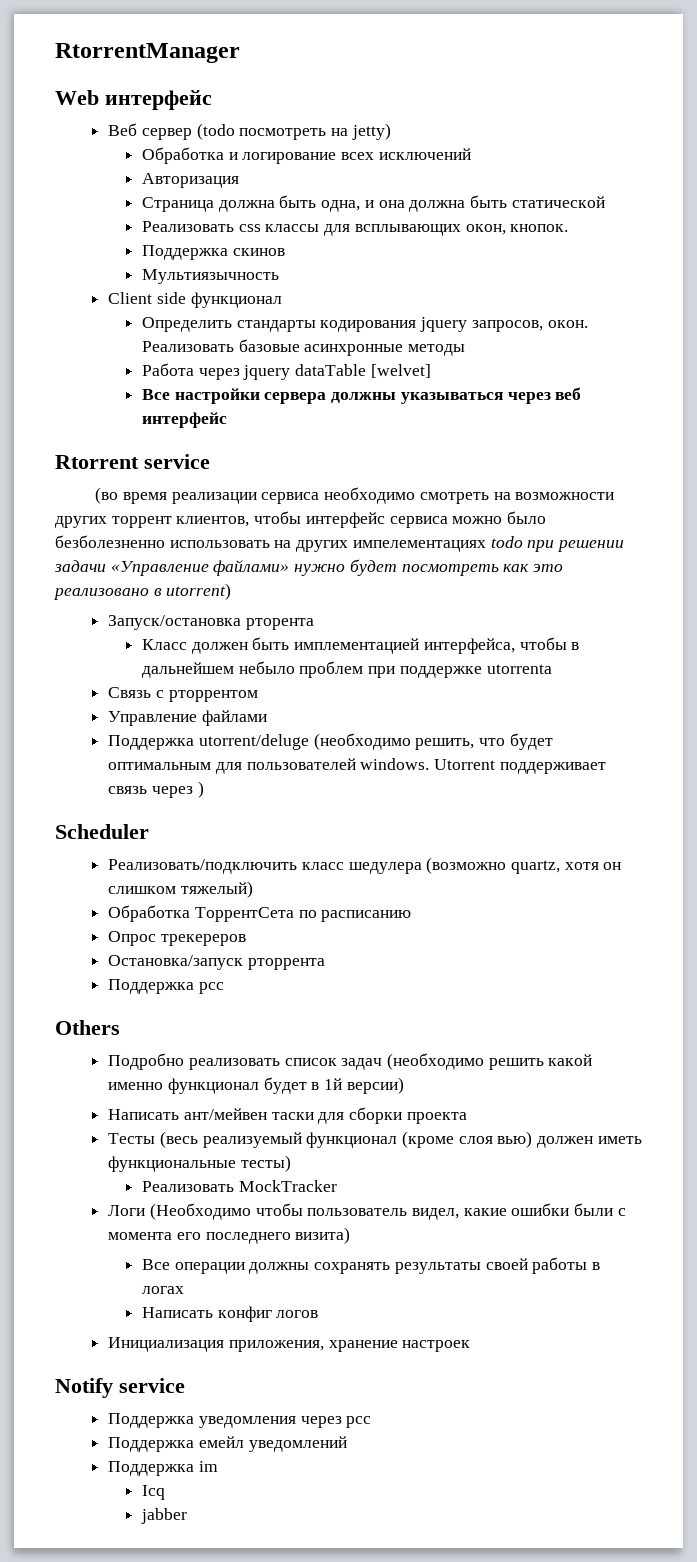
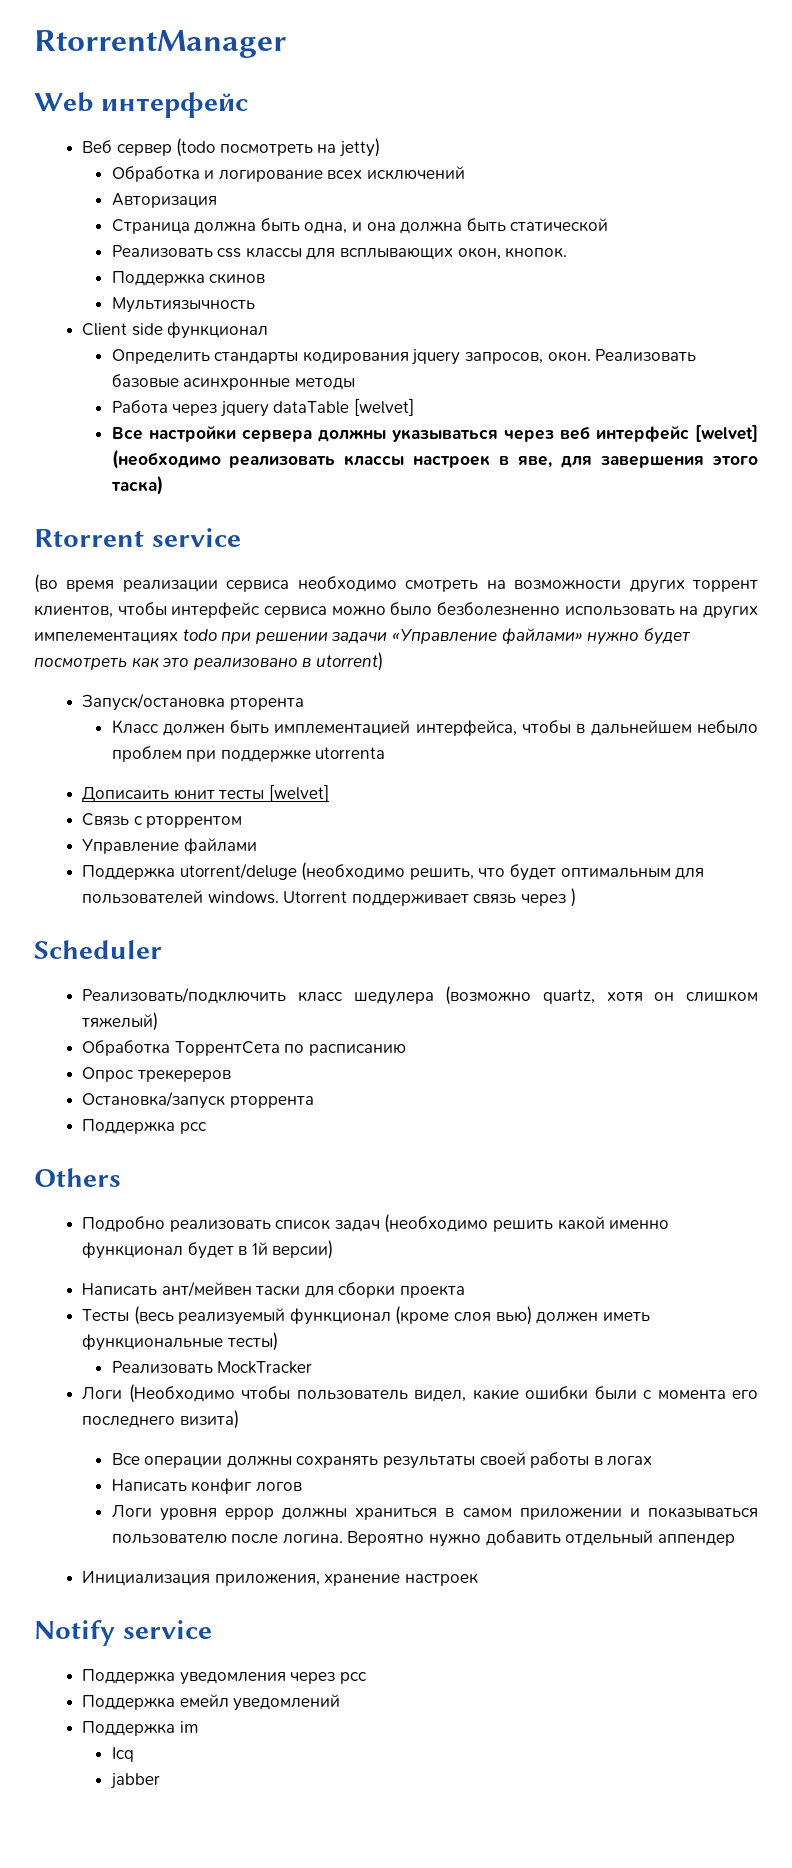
(228, 420) none -> [695,425,758,442] [111,449,758,469] [110,475,163,495] [welvet] (необходимо реализовать классы настроек в яве, для завершения этого таска)
(552, 669) none -> [82,784,329,802] // Дописаить юнит тесты [welvet]
(319, 1314) none -> [111,1505,758,1521] [111,1530,735,1547] // Логи уровня еррор должны храниться в самом приложении и показываться пользователю после логина. Вероятно нужно добавить отдельный аппендер

